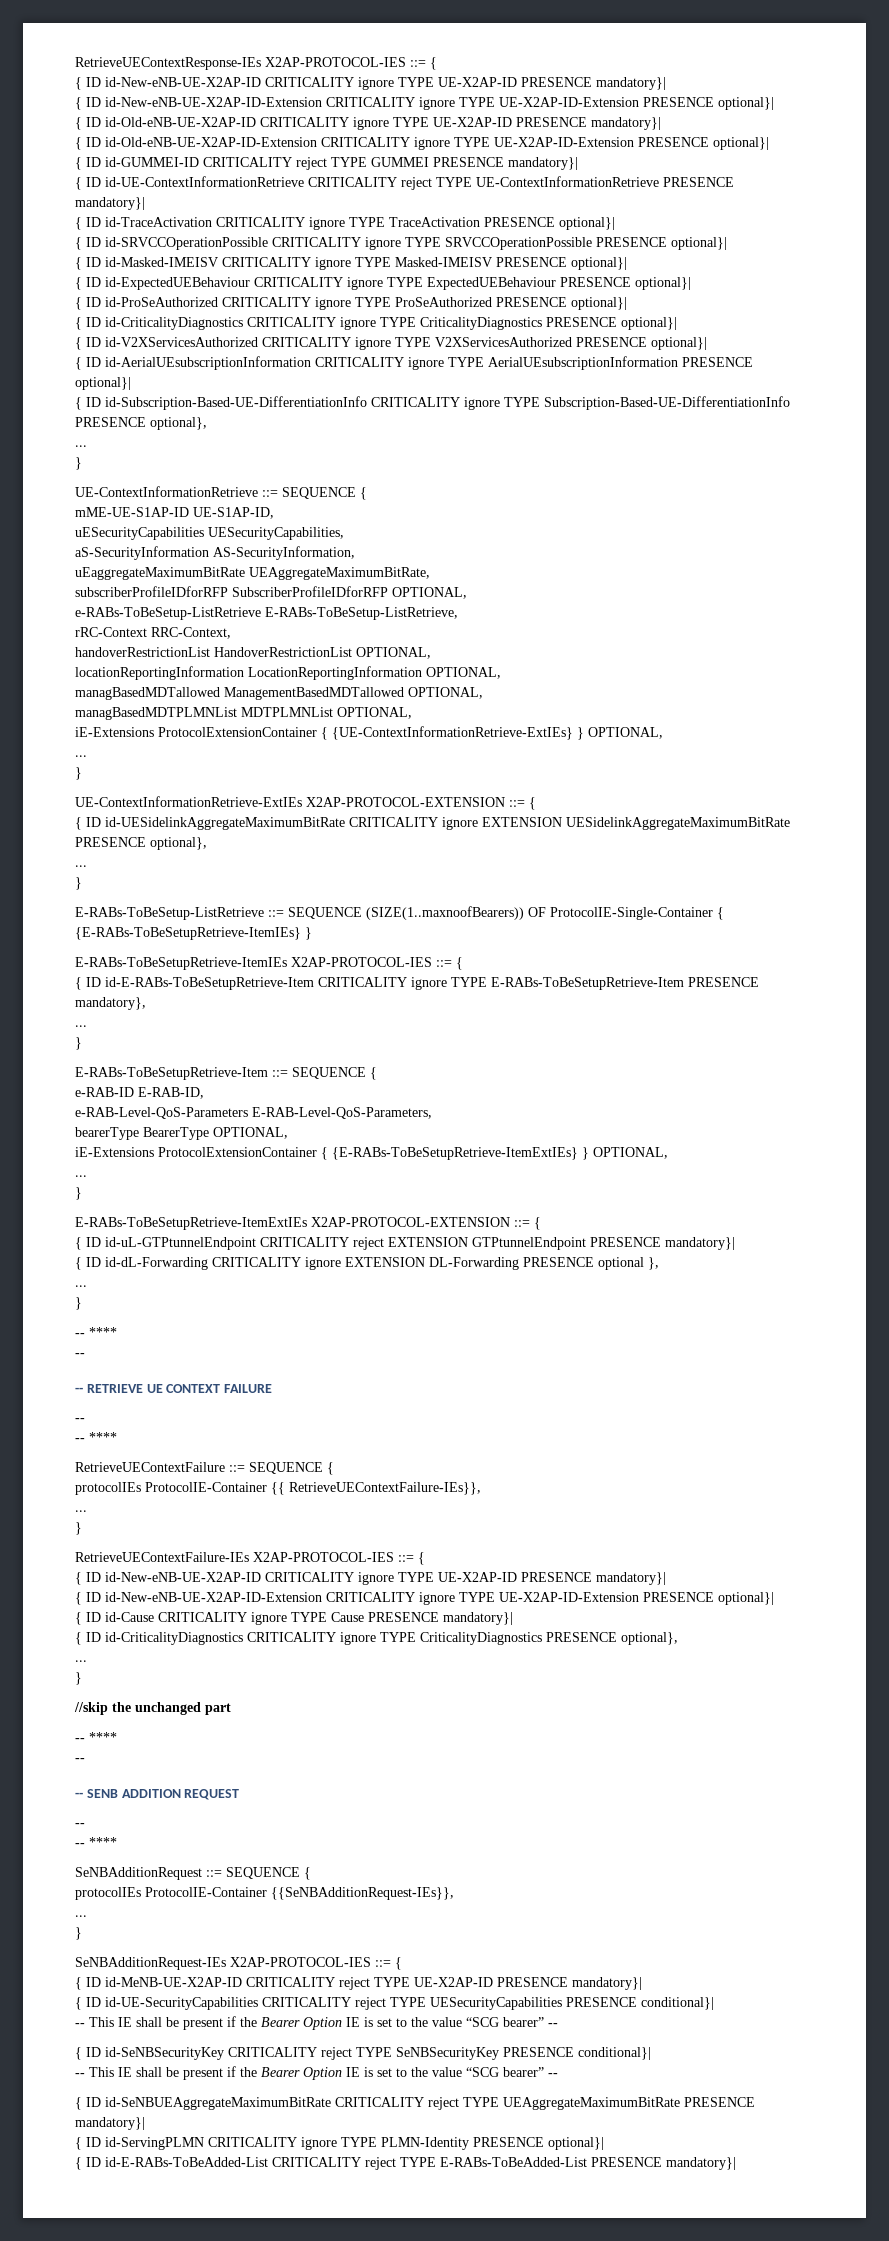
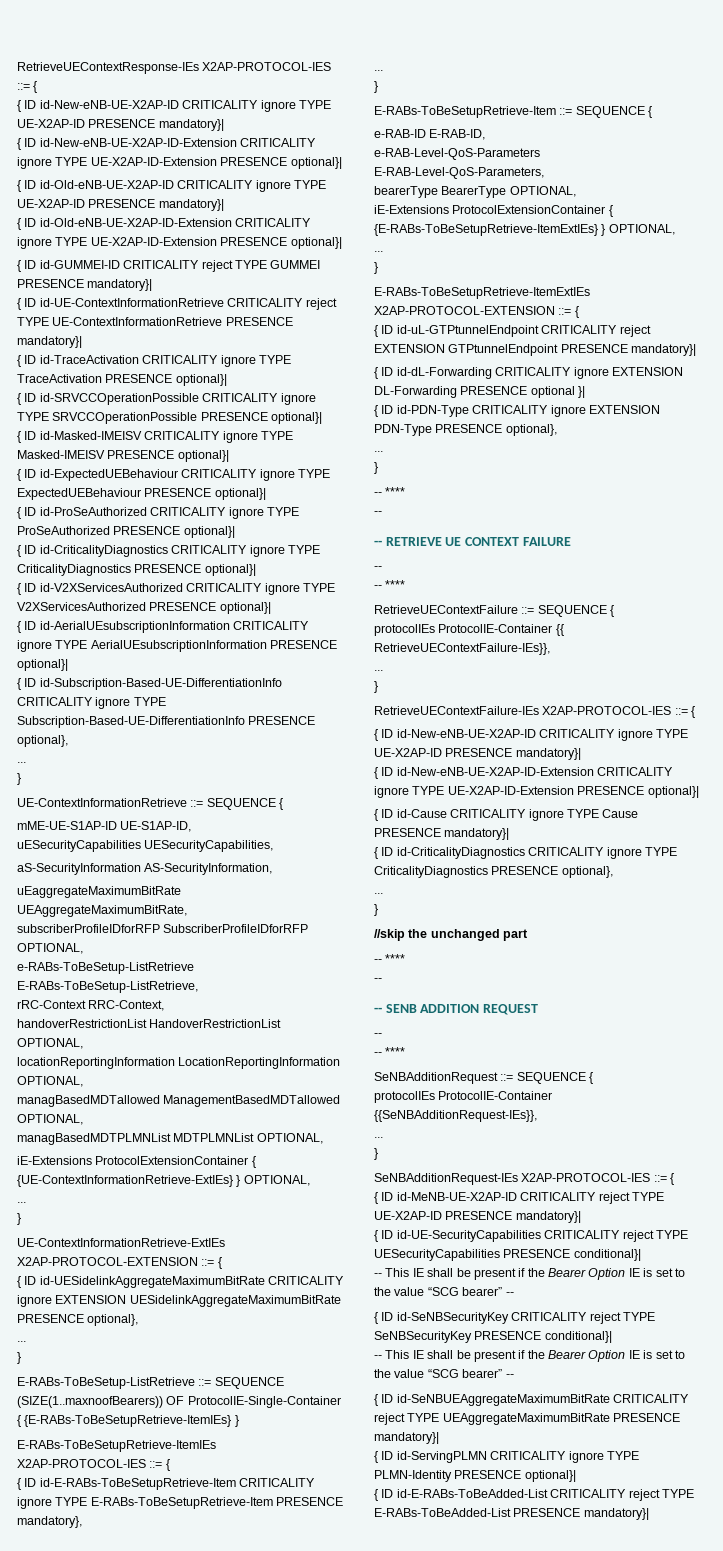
[648,1257,659,1270] }, -> [578,386,586,398] [374,405,660,417] [374,424,557,436] }| // { ID id-PDN-Type CRITICALITY ignore EXTENSION PDN-Type PRESENCE optional},

